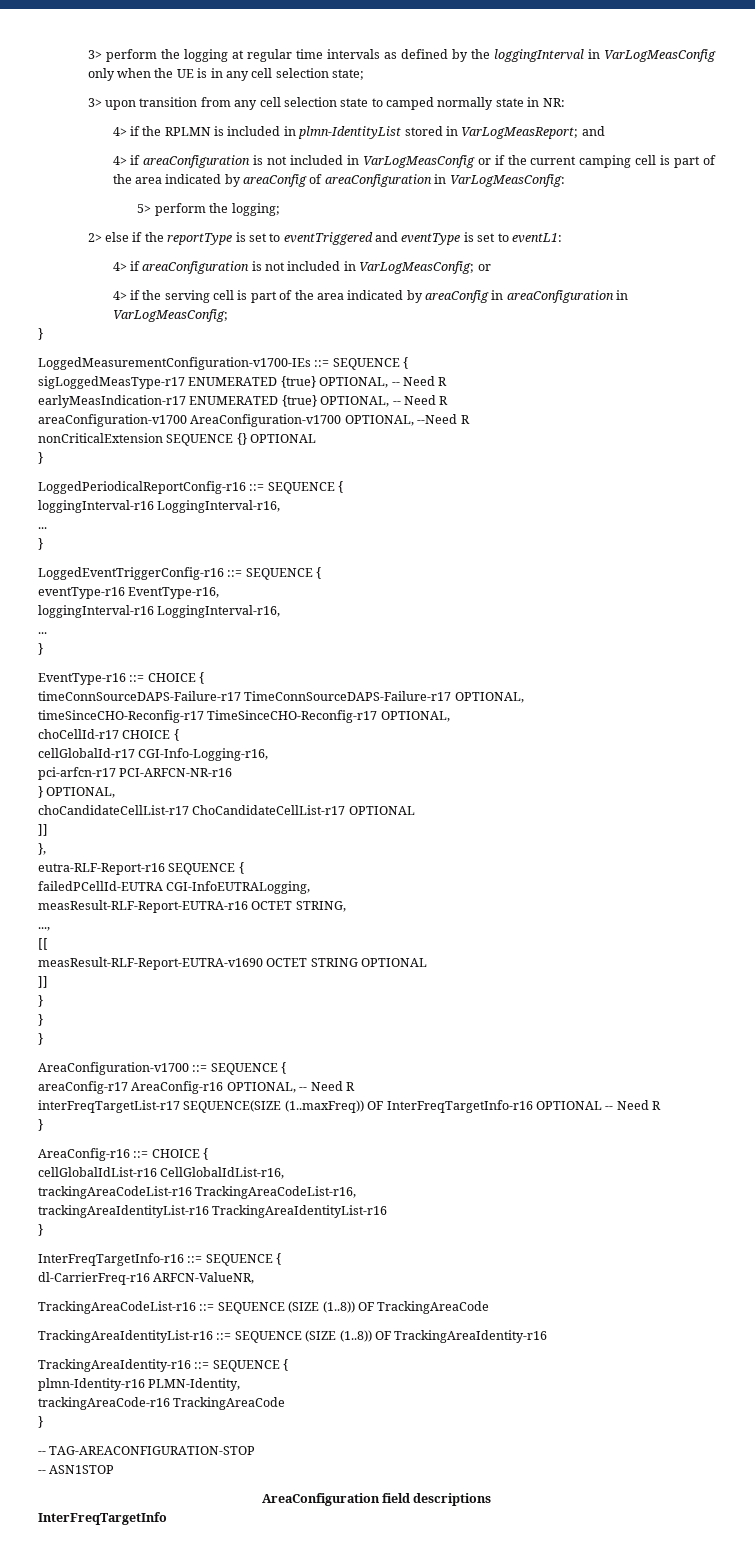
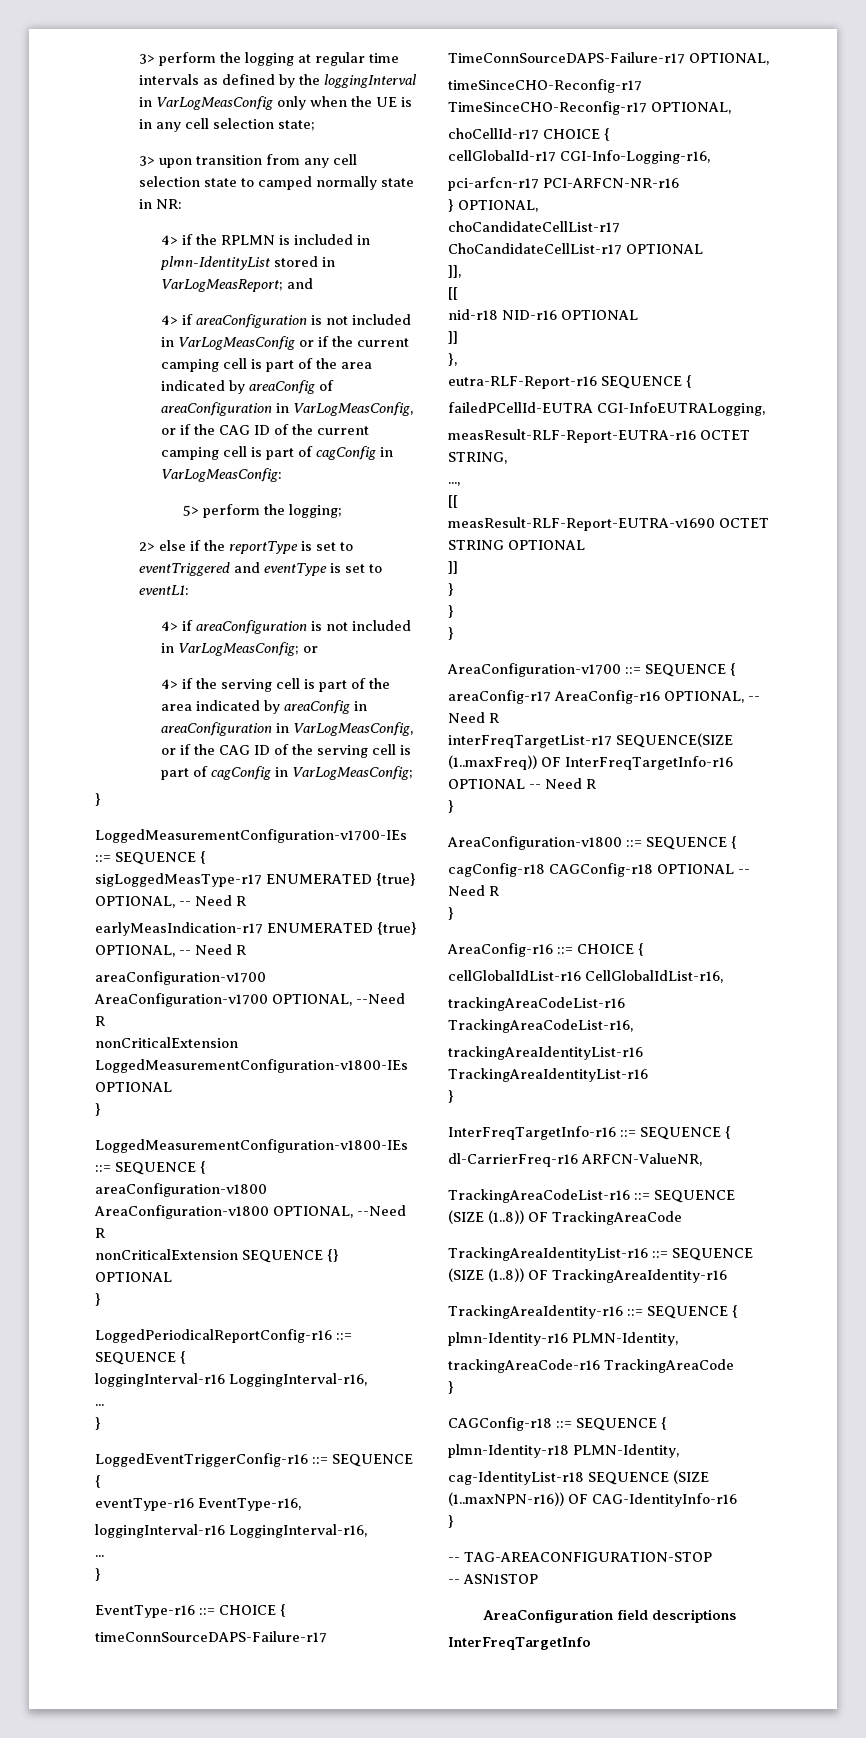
(447, 179) none -> [293,402,414,416] [161,424,370,435] [161,446,394,460] VarLogMeasConfig, or if the CAG ID of the current camping cell is part of cagConfig in
(629, 295) none -> [293,722,414,736] [161,744,412,758] [161,766,289,780] VarLogMeasConfig, or if the CAG ID of the serving cell is part of cagConfig in
(470, 419) none -> [95,1037,238,1048] [95,1059,408,1073] [95,1082,172,1092] [95,1103,101,1116] [95,1139,408,1153] [95,1161,206,1175] [95,1183,267,1197] [94,1205,406,1219] [95,1228,105,1238] // nonCriticalExtension LoggedMeasurementConfiguration-v1800-IEs OPTIONAL // } // LoggedMeasurementConfiguration-v1800-IEs ::= SEQUENCE { // areaConfiguration-v1800 AreaConfiguration-v1800 OPTIONAL, --Need R
(415, 810) none -> [448,265,461,278] [448,287,458,300] [448,309,638,320] // ]], // [[ // nid-r18 NID-r16 OPTIONAL
(43, 1125) none -> [447,836,737,850] [448,863,750,877] [448,885,499,896] [448,907,454,920] // AreaConfiguration-v1800 ::= SEQUENCE { // cagConfig-r18 CAGConfig-r18 OPTIONAL -- Need R // }
(43, 1422) none -> [448,1417,667,1431] [448,1444,679,1458] [448,1470,709,1485] [448,1492,737,1507] [448,1515,454,1528] // CAGConfig-r18 ::= SEQUENCE { // plmn-Identity-r18 PLMN-Identity, // cag-IdentityList-r18 SEQUENCE (SIZE (1..maxNPN-r16)) OF CAG-IdentityInfo-r16 // }

